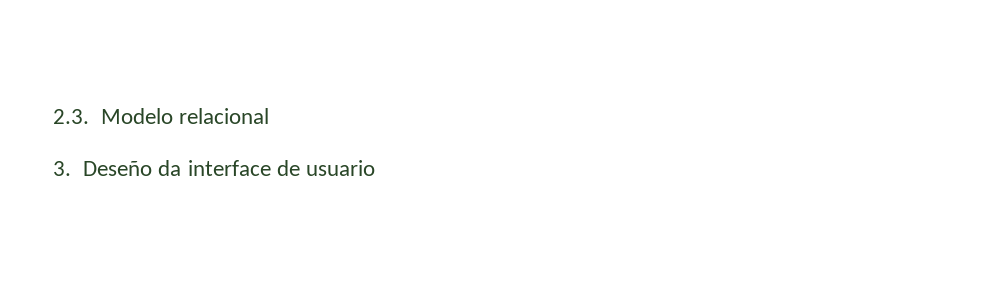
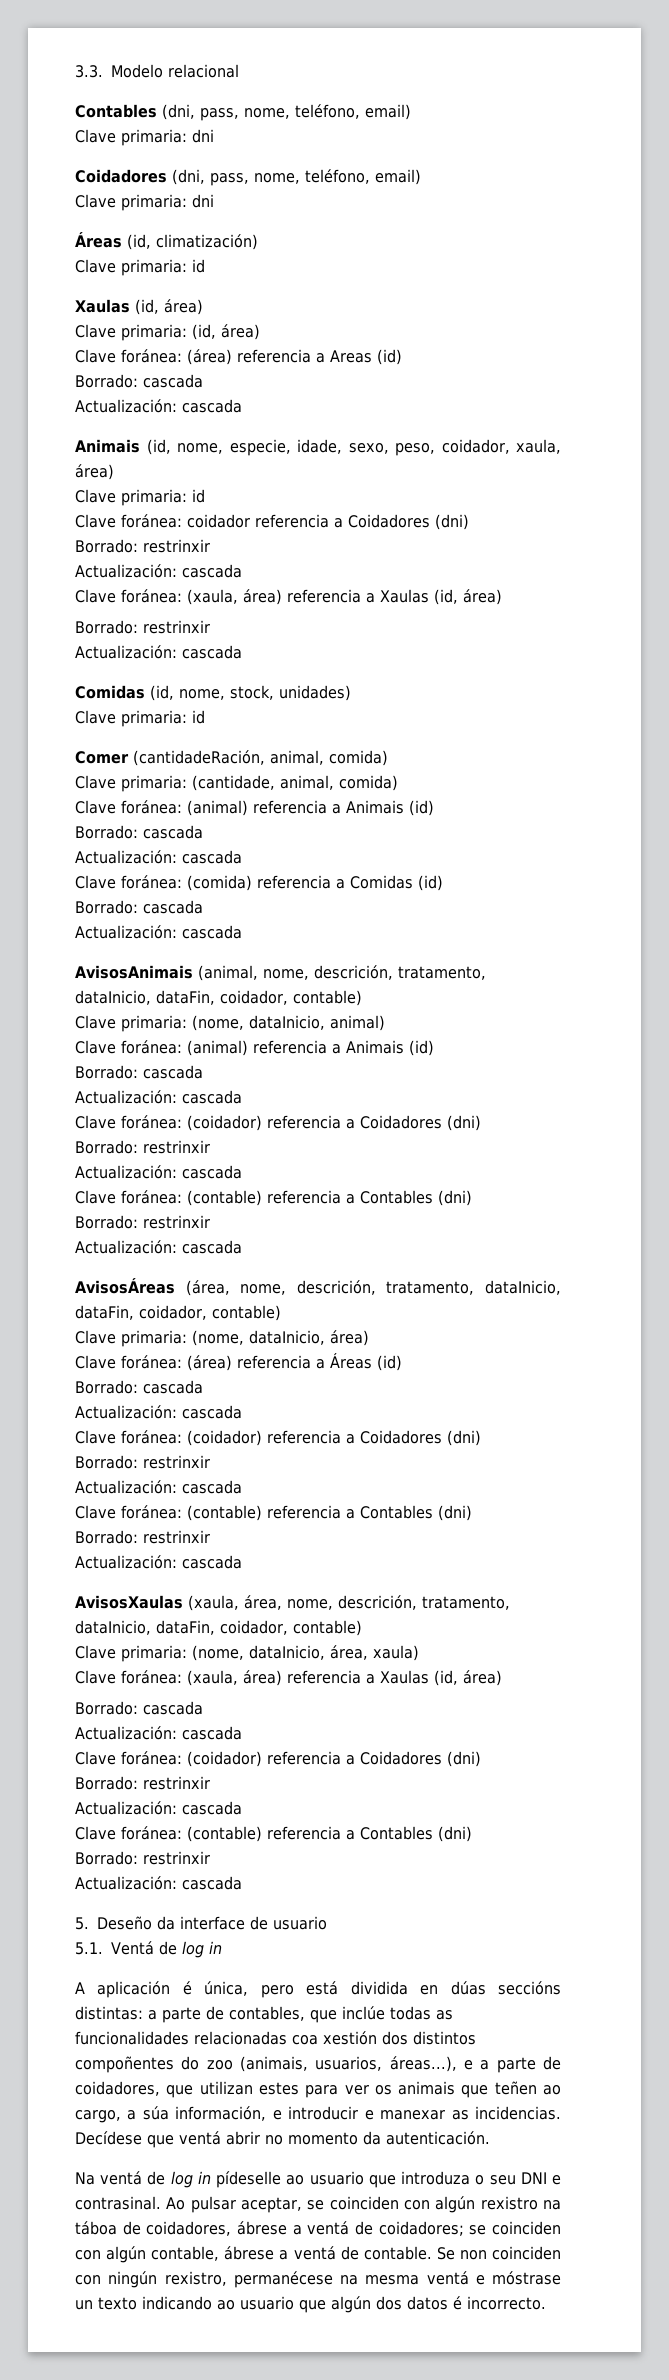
[53,109,89,124] 2.3. -> [75,65,103,78] 3.3.
[53,161,71,176] 3. -> [75,104,411,121] [75,129,214,146] [75,169,421,186] [75,194,214,211] [75,232,258,250] [75,259,205,276] [75,299,203,315] [75,324,260,341] [75,349,402,365] [75,374,203,388] [75,399,242,413] [75,439,561,456] [75,464,114,480] [75,489,205,506] [75,514,469,530] [75,539,210,553] [75,564,242,578] [75,589,502,605] [75,620,210,634] [75,645,242,659] [75,685,351,701] [75,710,205,727] [75,750,388,766] [75,775,398,792] [75,800,434,816] [75,825,203,839] [75,850,242,864] [75,875,443,891] [75,900,203,914] [75,925,242,939] [75,965,486,981] [75,990,362,1006] [75,1015,385,1032] [75,1040,434,1056] [75,1065,203,1079] [75,1090,242,1104] [75,1115,481,1131] [75,1140,210,1154] [75,1165,242,1179] [75,1190,472,1206] [75,1215,210,1229] [75,1240,242,1254] [75,1278,561,1296] [75,1305,281,1321] [75,1330,369,1347] [75,1353,402,1371] [75,1380,203,1394] [75,1405,242,1419] [75,1430,481,1446] [75,1455,210,1469] [75,1480,242,1494] [75,1505,472,1521] [75,1530,210,1544] [75,1555,242,1569] [75,1595,510,1611] [75,1620,362,1636] [75,1645,419,1662] [75,1670,502,1686] [75,1701,203,1715] [75,1726,242,1740] [75,1751,481,1767] [75,1776,210,1790] [75,1801,242,1815] [75,1826,472,1842] [75,1851,210,1865] [75,1876,242,1890] [75,1917,89,1930] Contables (dni, pass, nome, teléfono, email) // Clave primaria: dni // Coidadores (dni, pass, nome, teléfono, email) // Clave primaria: dni // Áreas (id, climatización) // Clave primaria: id // Xaulas (id, área) // Clave primaria: (id, área) // Clave foránea: (área) referencia a Areas (id) // Borrado: cascada // Actualización: cascada // Animais (id, nome, especie, idade, sexo, peso, coidador, xaula, área) // Clave primaria: id // Clave foránea: coidador referencia a Coidadores (dni) // Borrado: restrinxir // Actualización: cascada // Clave foránea: (xaula, área) referencia a Xaulas (id, área) // Borrado: restrinxir // Actualización: cascada // Comidas (id, nome, stock, unidades) // Clave primaria: id // Comer (cantidadeRación, animal, comida) // Clave primaria: (cantidade, animal, comida) // Clave foránea: (animal) referencia a Animais (id) // Borrado: cascada // Actualización: cascada // Clave foránea: (comida) referencia a Comidas (id) // Borrado: cascada // Actualización: cascada // AvisosAnimais (animal, nome, descrición, tratamento, dataInicio, dataFin, coidador, contable) // Clave primaria: (nome, dataInicio, animal) // Clave foránea: (animal) referencia a Animais (id) // Borrado: cascada // Actualización: cascada // Clave foránea: (coidador) referencia a Coidadores (dni) // Borrado: restrinxir // Actualización: cascada // Clave foránea: (contable) referencia a Contables (dni) // Borrado: restrinxir // Actualización: cascada // AvisosÁreas (área, nome, descrición, tratamento, dataInicio, dataFin, coidador, contable) // Clave primaria: (nome, dataInicio, área) // Clave foránea: (área) referencia a Áreas (id) // Borrado: cascada // Actualización: cascada // Clave foránea: (coidador) referencia a Coidadores (dni) // Borrado: restrinxir // Actualización: cascada // Clave foránea: (contable) referencia a Contables (dni) // Borrado: restrinxir // Actualización: cascada // AvisosXaulas (xaula, área, nome, descrición, tratamento, dataInicio, dataFin, coidador, contable) // Clave primaria: (nome, dataInicio, área, xaula) // Clave foránea: (xaula, área) referencia a Xaulas (id, área) // Borrado: cascada // Actualización: cascada // Clave foránea: (coidador) referencia a Coidadores (dni) // Borrado: restrinxir // Actualización: cascada // Clave foránea: (contable) referencia a Contables (dni) // Borrado: restrinxir // Actualización: cascada // 5.
(376, 168) none -> [75,1941,222,1958] [75,1981,562,1998] [75,2006,453,2023] [75,2031,476,2045] [75,2056,561,2073] [75,2081,562,2098] [75,2106,561,2123] [75,2131,490,2148] [75,2171,561,2188] [75,2196,561,2213] [75,2221,561,2236] [75,2246,562,2263] [75,2271,561,2288] [75,2296,546,2313] // 5.1. Ventá de log in // A aplicación é única, pero está dividida en dúas seccións distintas: a parte de contables, que inclúe todas as funcionalidades relacionadas coa xestión dos distintos compoñentes do zoo (animais, usuarios, áreas...), e a parte de coidadores, que utilizan estes para ver os animais que teñen ao cargo, a súa información, e introducir e manexar as incidencias. Decídese que ventá abrir no momento da autenticación. // Na ventá de log in pídeselle ao usuario que introduza o seu DNI e contrasinal. Ao pulsar aceptar, se coinciden con algún rexistro na táboa de coidadores, ábrese a ventá de coidadores; se coinciden con algún contable, ábrese a ventá de contable. Se non coinciden con ningún rexistro, permanécese na mesma ventá e móstrase un texto indicando ao usuario que algún dos datos é incorrecto.

